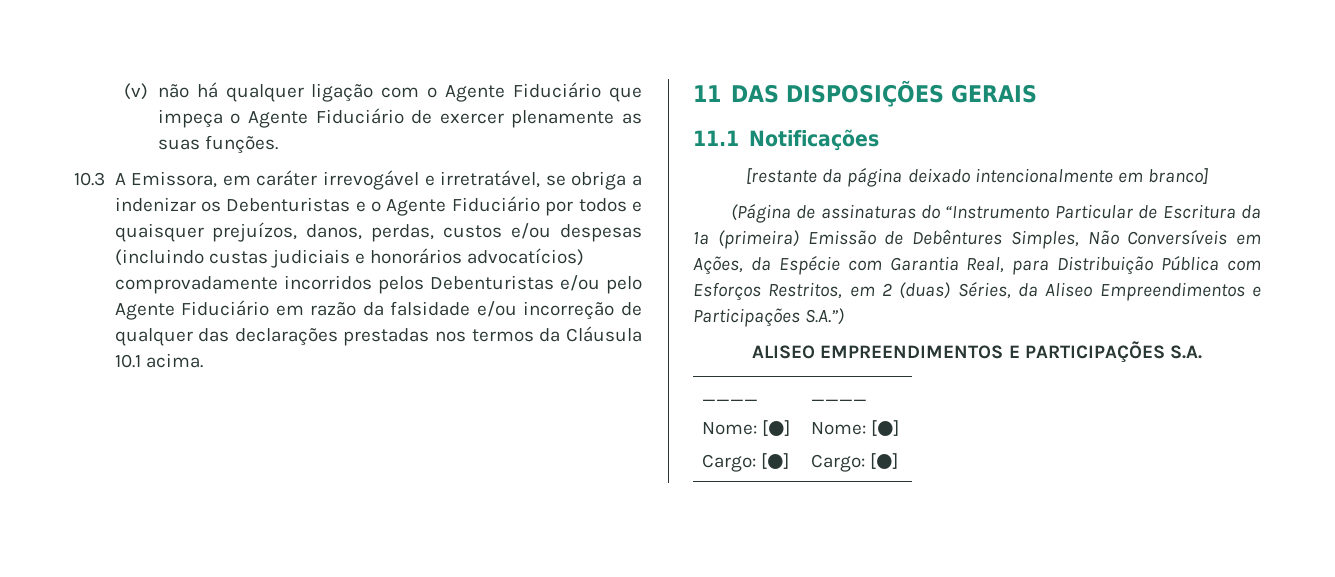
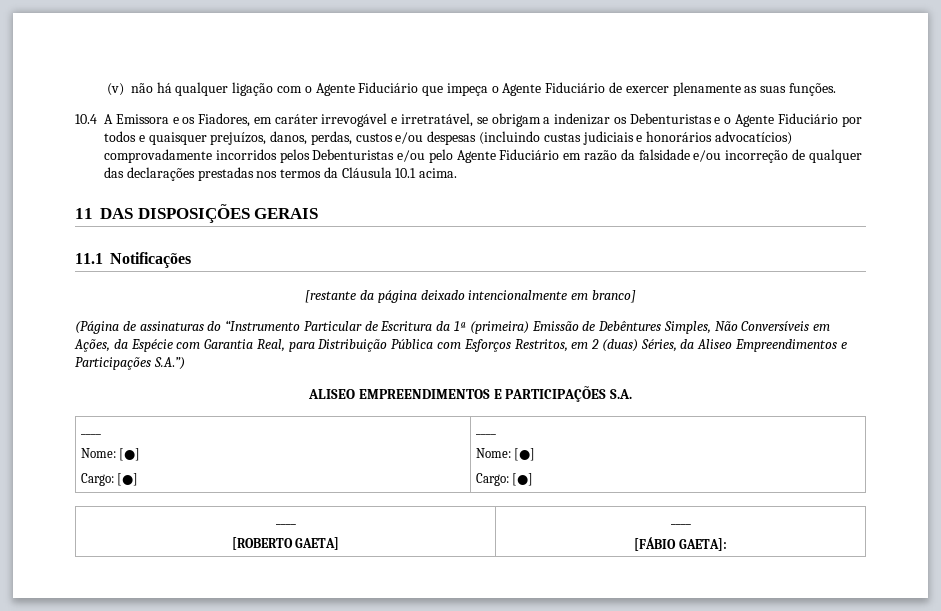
[74,171,218,188] 10.3 A Emissora, -> [75,113,251,127] 10.4 A Emissora e os Fiadores,
[571,171,627,190] obriga -> [491,113,541,127] obrigam
(899, 461) none -> [275,523,296,525] [231,537,340,550] [670,523,691,525] [634,537,727,551] // ____ // [ROBERTO GAETA] | ____ // [FÁBIO GAETA]:

